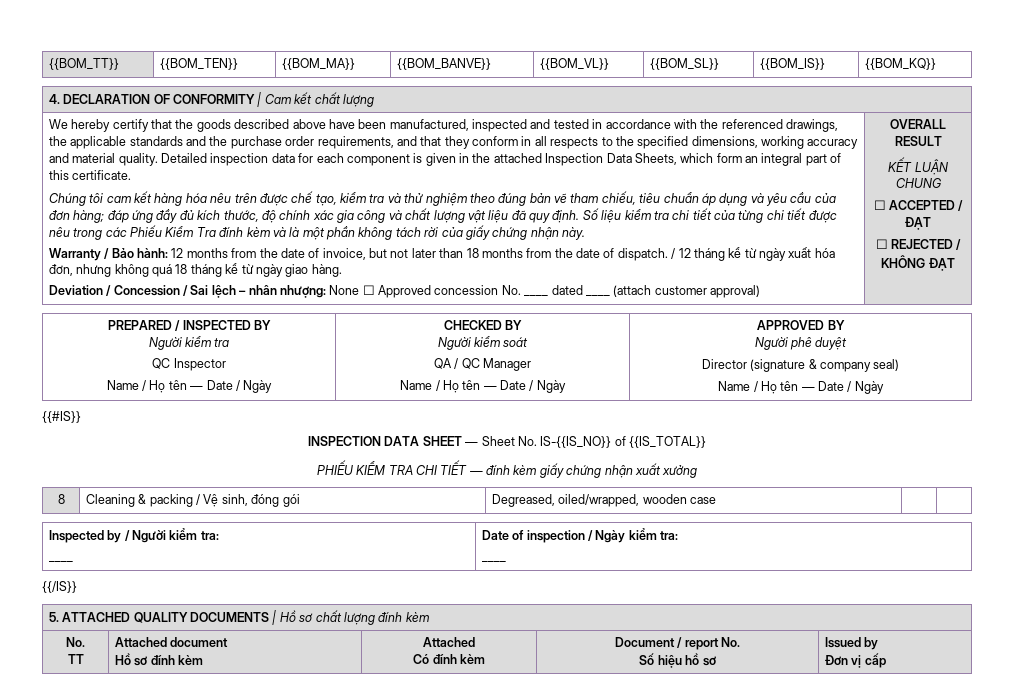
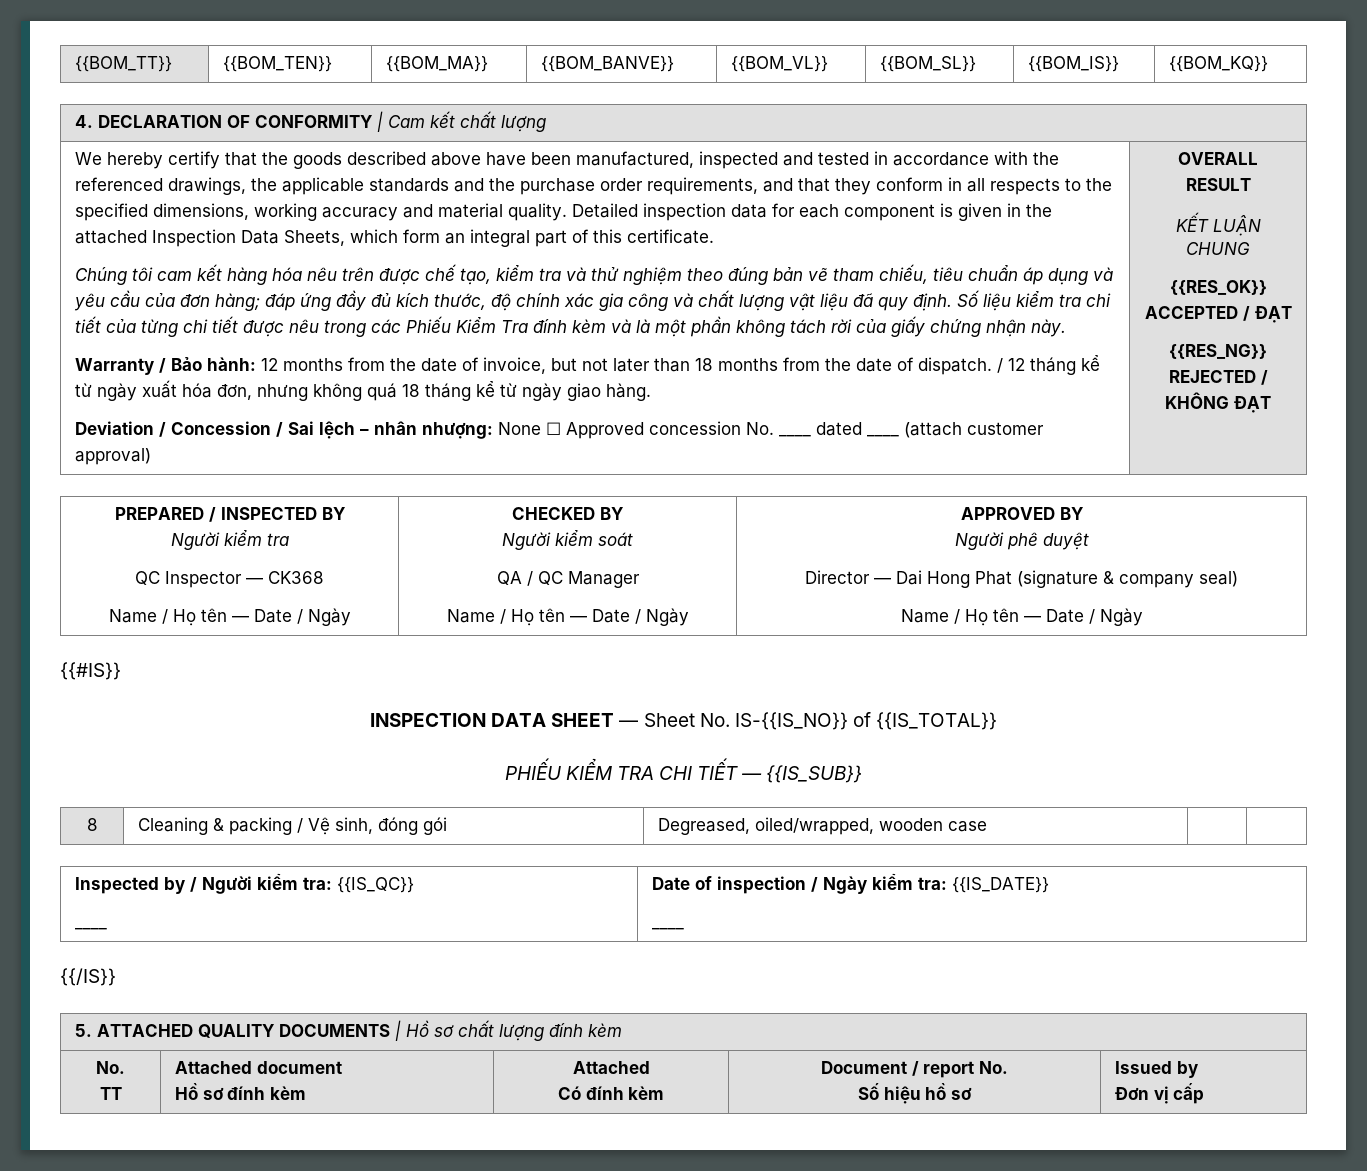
[873,200,886,210] ☐ -> [1169,280,1267,295] {{RES_OK}}
[875,239,888,249] ☐ -> [1169,344,1267,359] {{RES_NG}}
(226, 364) none -> [246,571,324,584] — CK368
(747, 364) none -> [874,570,1013,588] — Dai Hong Phat
[486,463,698,478] đính kèm giấy chứng nhận xuất xưởng -> [766,765,863,783] {{IS_SUB}}
(219, 535) none -> [337,877,415,893] {{IS_QC}}
(679, 535) none -> [952,877,1050,893] {{IS_DATE}}

